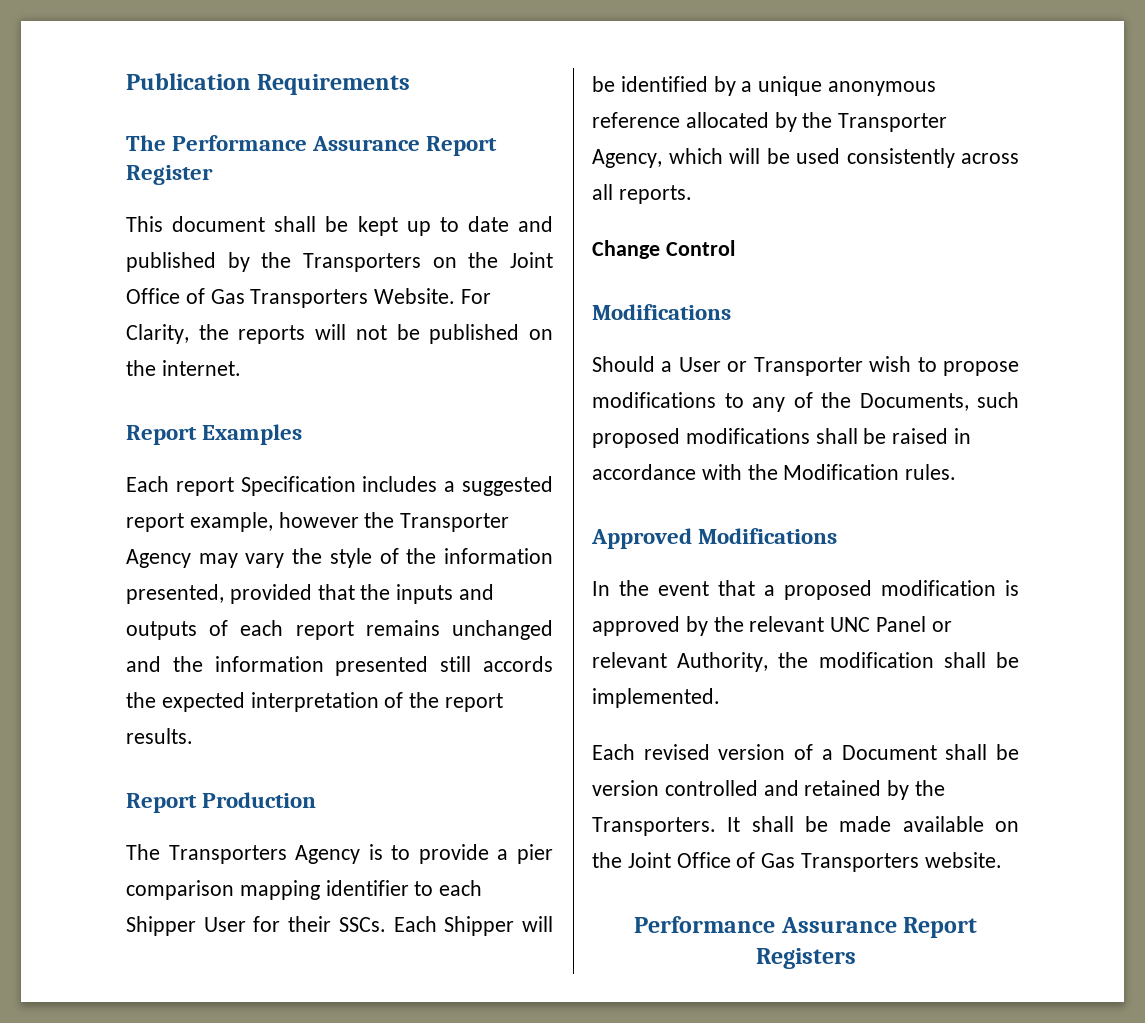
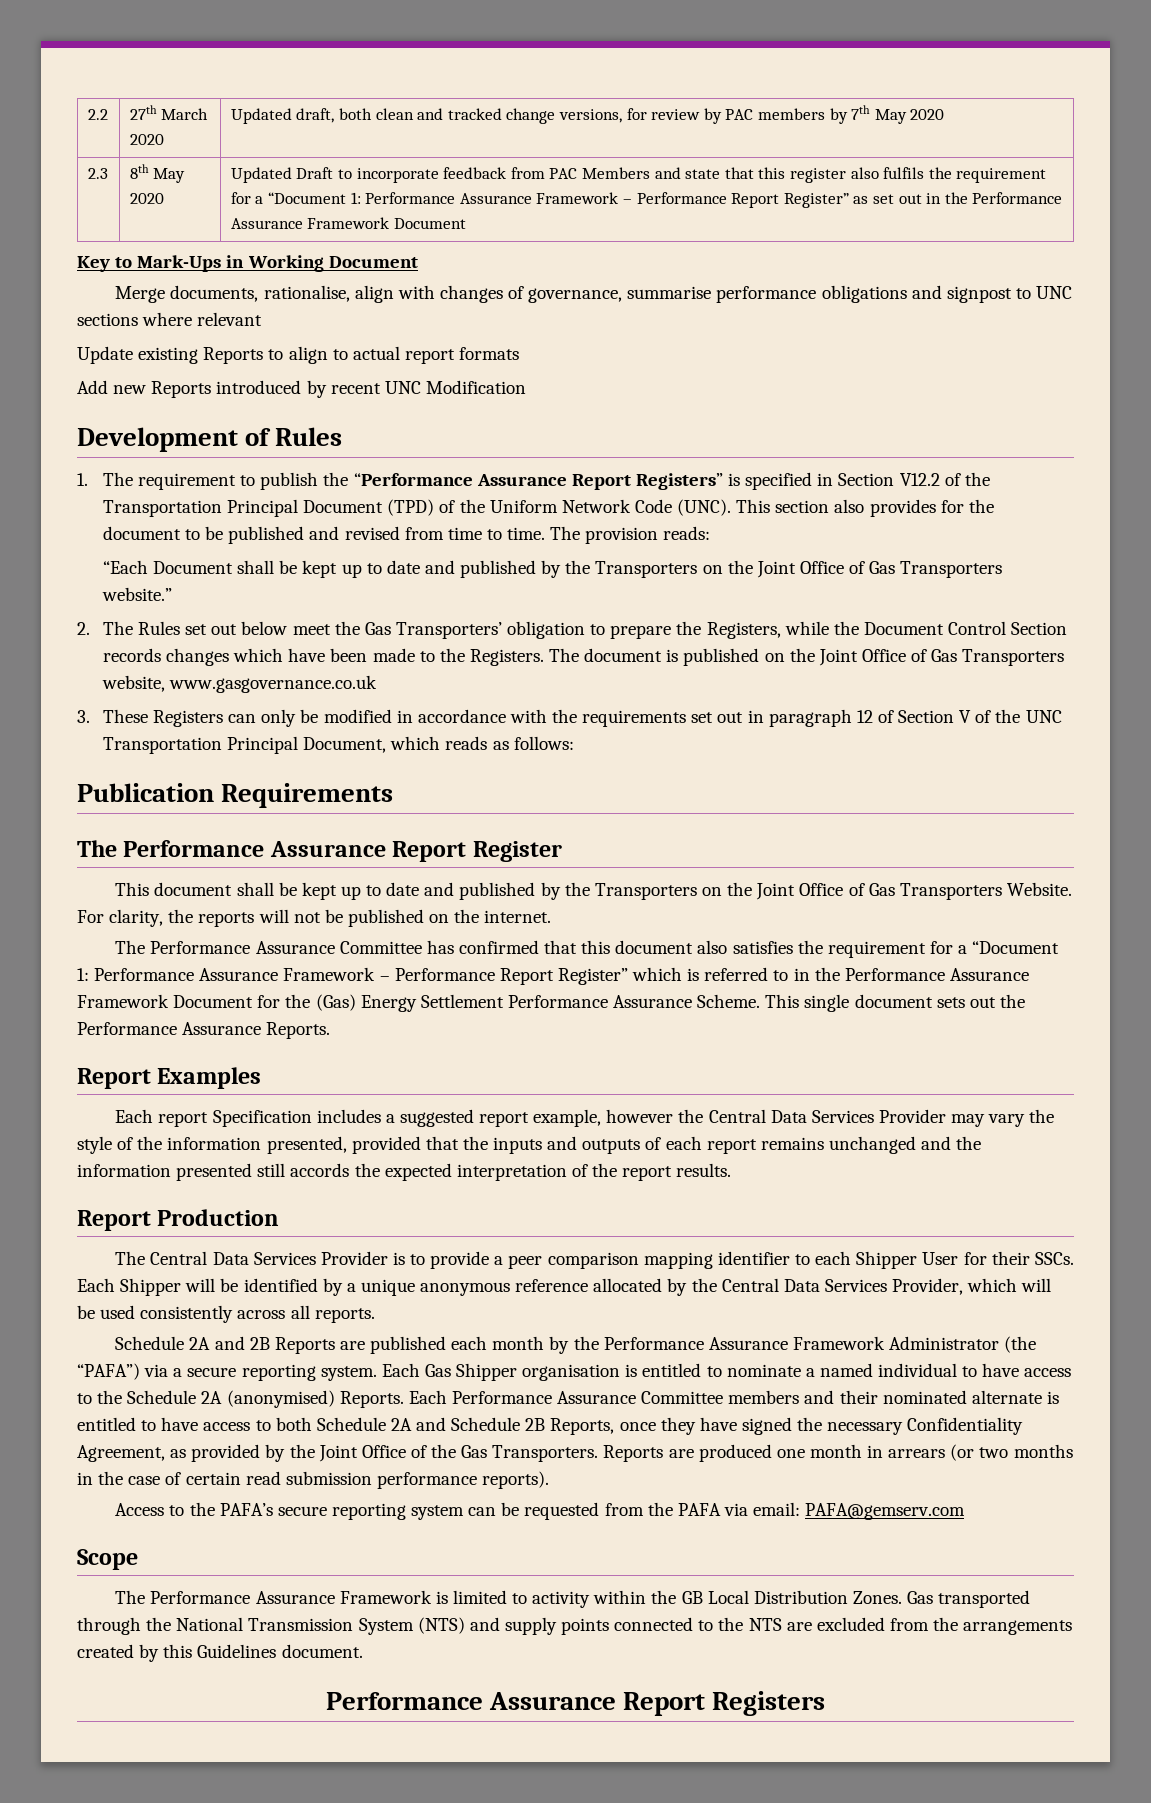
(126, 81) none -> [87,109,108,120] [129,105,209,120] [129,134,164,145] [230,105,945,124] [87,168,108,179] [129,164,186,183] [129,193,164,204] [230,167,1047,183] [230,192,1063,208] [230,217,467,229] [77,255,418,272] [115,285,1073,303] [77,312,263,326] [77,346,520,364] [77,380,526,398] [77,427,343,452] [77,472,990,490] [102,499,994,517] [102,526,711,544] [102,560,1003,578] [101,587,172,601] [77,621,1068,639] [102,648,1065,666] [101,675,378,693] [77,709,1062,727] [102,736,574,754] 2.2 | 27th March 2020 | Updated draft, both clean and tracked change versions, for review by PAC members by 7th May 2020 // 2.3 | 8th May 2020 | Updated Draft to incorporate feedback from PAC Members and state that this register also fulfils the requirement for a “Document 1: Performance Assurance Framework – Performance Report Register” as set out in the Performance Assurance Framework Document // Key to Mark-Ups in Working Document // Merge documents, rationalise, align with changes of governance, summarise performance obligations and signpost to UNC sections where relevant // Update existing Reports to align to actual report formats // Add new Reports introduced by recent UNC Modification // Development of Rules // 1. The requirement to publish the “Performance Assurance Report Registers” is specified in Section V12.2 of the Transportation Principal Document (TPD) of the Uniform Network Code (UNC). This section also provides for the document to be published and revised from time to time. The provision reads: // “Each Document shall be kept up to date and published by the Transporters on the Joint Office of Gas Transporters website.” // 2. The Rules set out below meet the Gas Transporters’ obligation to prepare the Registers, while the Document Control Section records changes which have been made to the Registers. The document is published on the Joint Office of Gas Transporters website, www.gasgovernance.co.uk // 3. These Registers can only be modified in accordance with the requirements set out in paragraph 12 of Section V of the UNC Transportation Principal Document, which reads as follows: //
[126,324,189,344] Clarity, -> [109,909,164,927] clarity,
(241, 368) none -> [115,940,1060,958] [77,967,1029,985] [77,994,1025,1012] [77,1022,331,1039] // The Performance Assurance Committee has confirmed that this document also satisfies the requirement for a “Document 1: Performance Assurance Framework – Performance Report Register” which is referred to in the Performance Assurance Framework Document for the (Gas) Energy Settlement Performance Assurance Scheme. This single document sets out the Performance Assurance Reports.
[400,513,510,532] [126,549,191,568] Transporter Agency -> [708,1109,947,1123] Central Data Services Provider
[168,845,361,864] Transporters Agency -> [150,1251,388,1265] Central Data Services Provider
[517,844,553,864] pier -> [508,1255,543,1269] peer
[838,113,948,132] [592,149,662,168] Transporter Agency, -> [721,1278,964,1295] Central Data Services Provider,
[592,240,735,259] [592,304,731,320] [592,356,1019,376] [592,392,1019,412] [592,428,972,448] [592,464,957,480] [591,528,838,549] [592,580,1019,600] [592,616,952,636] [592,652,1019,672] [592,688,720,708] [592,744,1019,760] [592,780,946,800] [592,816,1019,836] [592,852,1002,872] Change Control // Modifications // Should a User or Transporter wish to propose modifications to any of the Documents, such proposed modifications shall be raised in accordance with the Modification rules. // Approved Modifications // In the event that a proposed modification is approved by the relevant UNC Panel or relevant Authority, the modification shall be implemented. // Each revised version of a Document shall be version controlled and retained by the Transporters. It shall be made available on the Joint Office of Gas Transporters website. -> [115,1336,1037,1354] [77,1363,1072,1381] [77,1390,1059,1408] [77,1417,1024,1435] [77,1444,1073,1462] [77,1471,550,1489] [115,1502,966,1520] [77,1549,138,1570] [115,1590,1031,1608] [77,1617,1073,1635] [77,1644,363,1662] Schedule 2A and 2B Reports are published each month by the Performance Assurance Framework Administrator (the “PAFA”) via a secure reporting system. Each Gas Shipper organisation is entitled to nominate a named individual to have access to the Schedule 2A (anonymised) Reports. Each Performance Assurance Committee members and their nominated alternate is entitled to have access to both Schedule 2A and Schedule 2B Reports, once they have signed the necessary Confidentiality Agreement, as provided by the Joint Office of the Gas Transporters. Reports are produced one month in arrears (or two months in the case of certain read submission performance reports). // Access to the PAFA’s secure reporting system can be requested from the PAFA via email: PAFA@gemserv.com // Scope // The Performance Assurance Framework is limited to activity within the GB Local Distribution Zones. Gas transported through the National Transmission System (NTS) and supply points connected to the NTS are excluded from the arrangements created by this Guidelines document.

